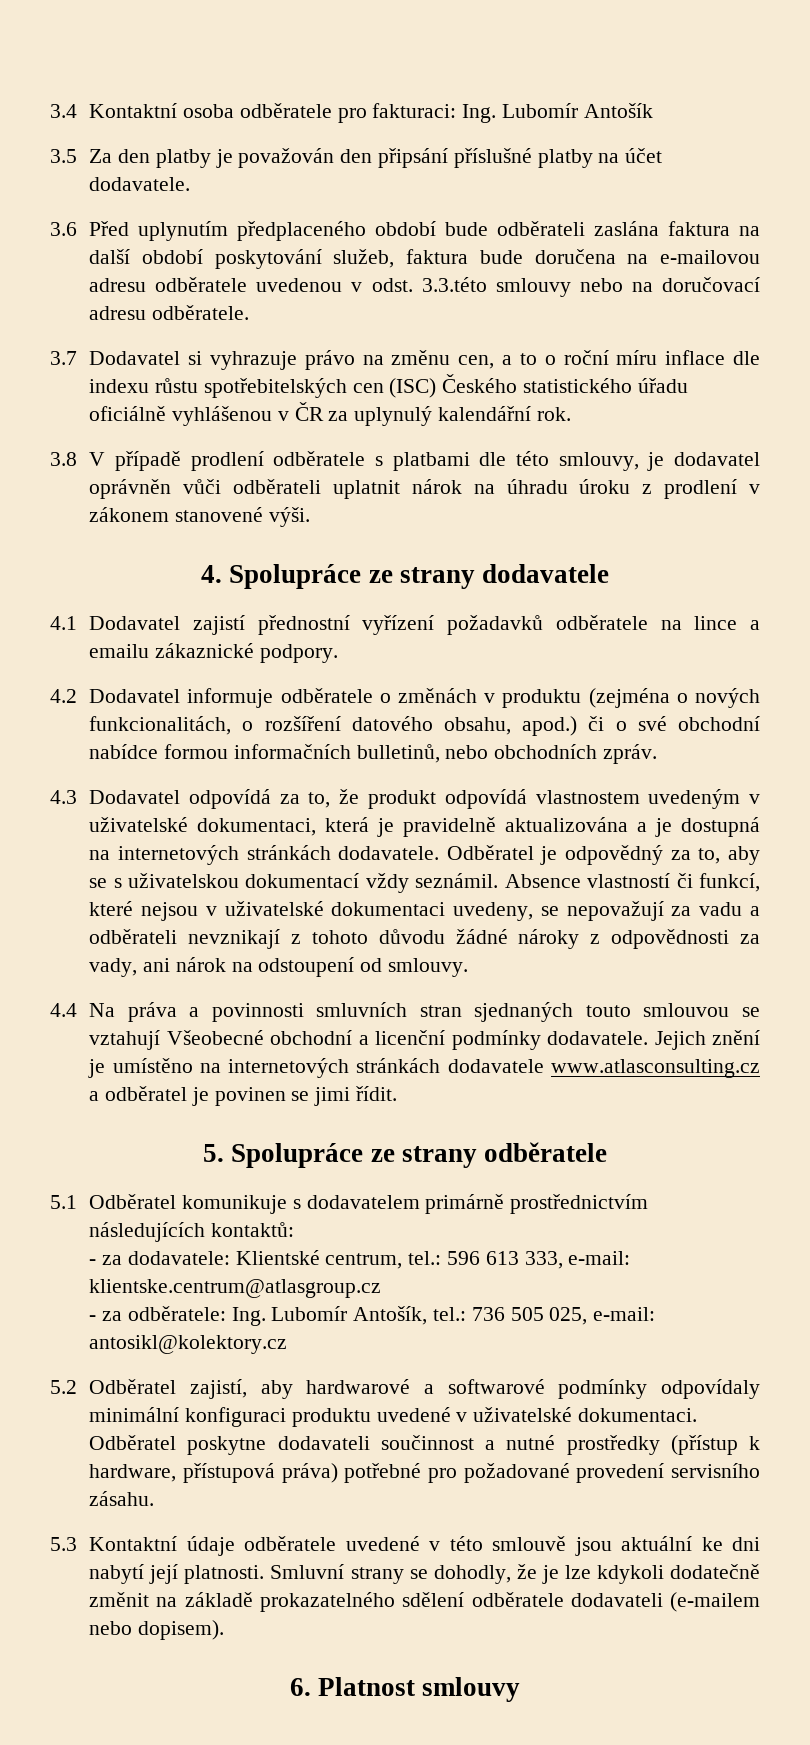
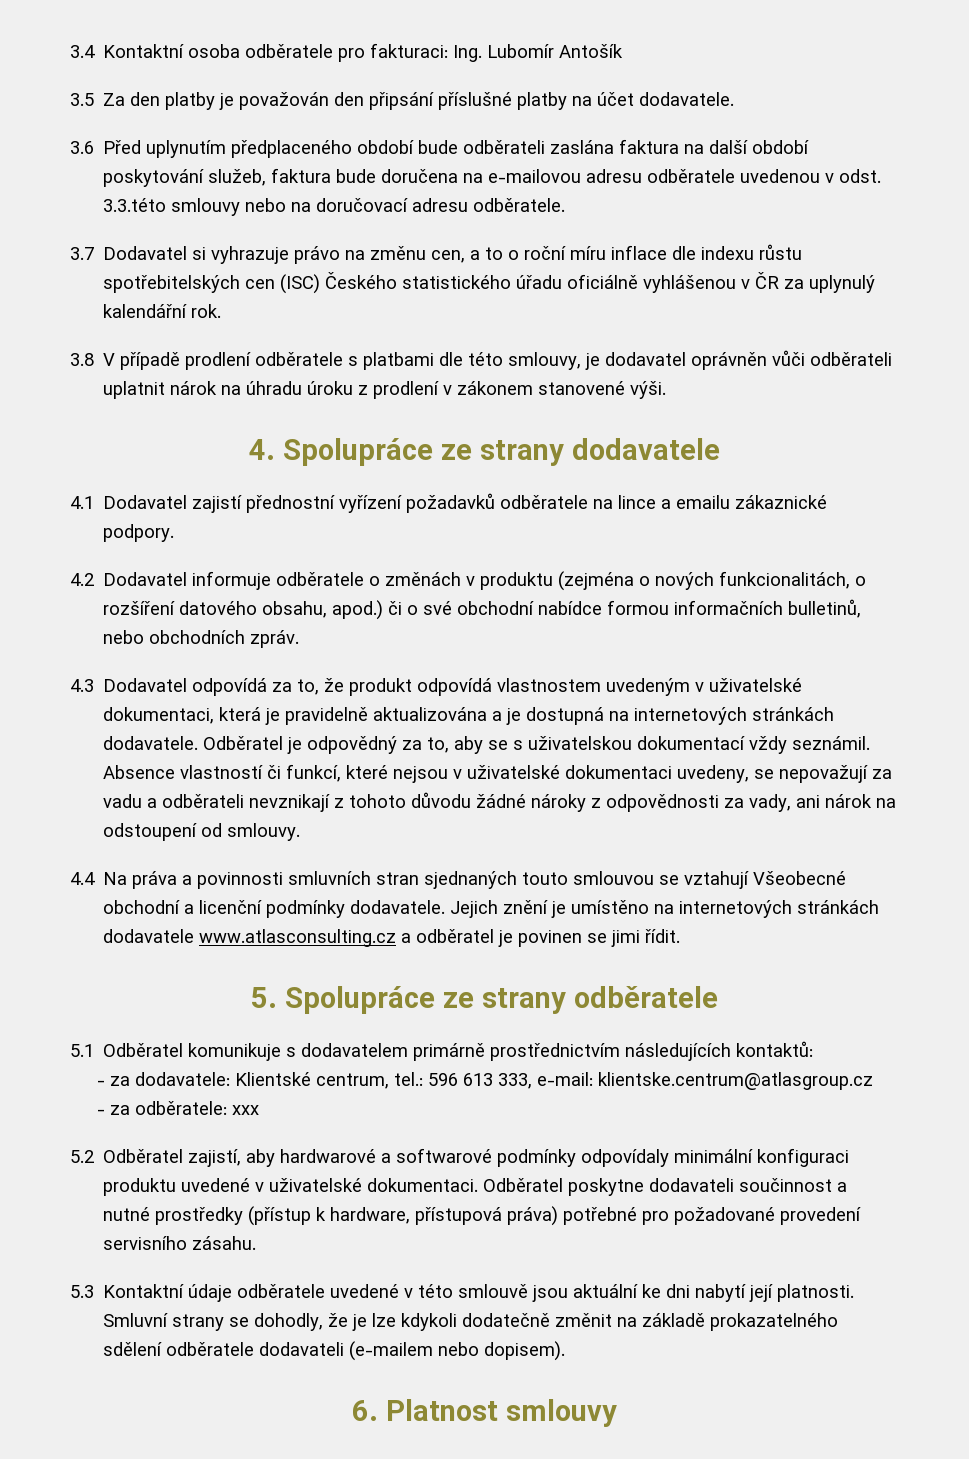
[231,1306,656,1326] [89,1335,288,1354] Ing. Lubomír Antošík, tel.: 736 505 025, e-mail: antosikl@kolektory.cz -> [232,1105,260,1115] xxx

